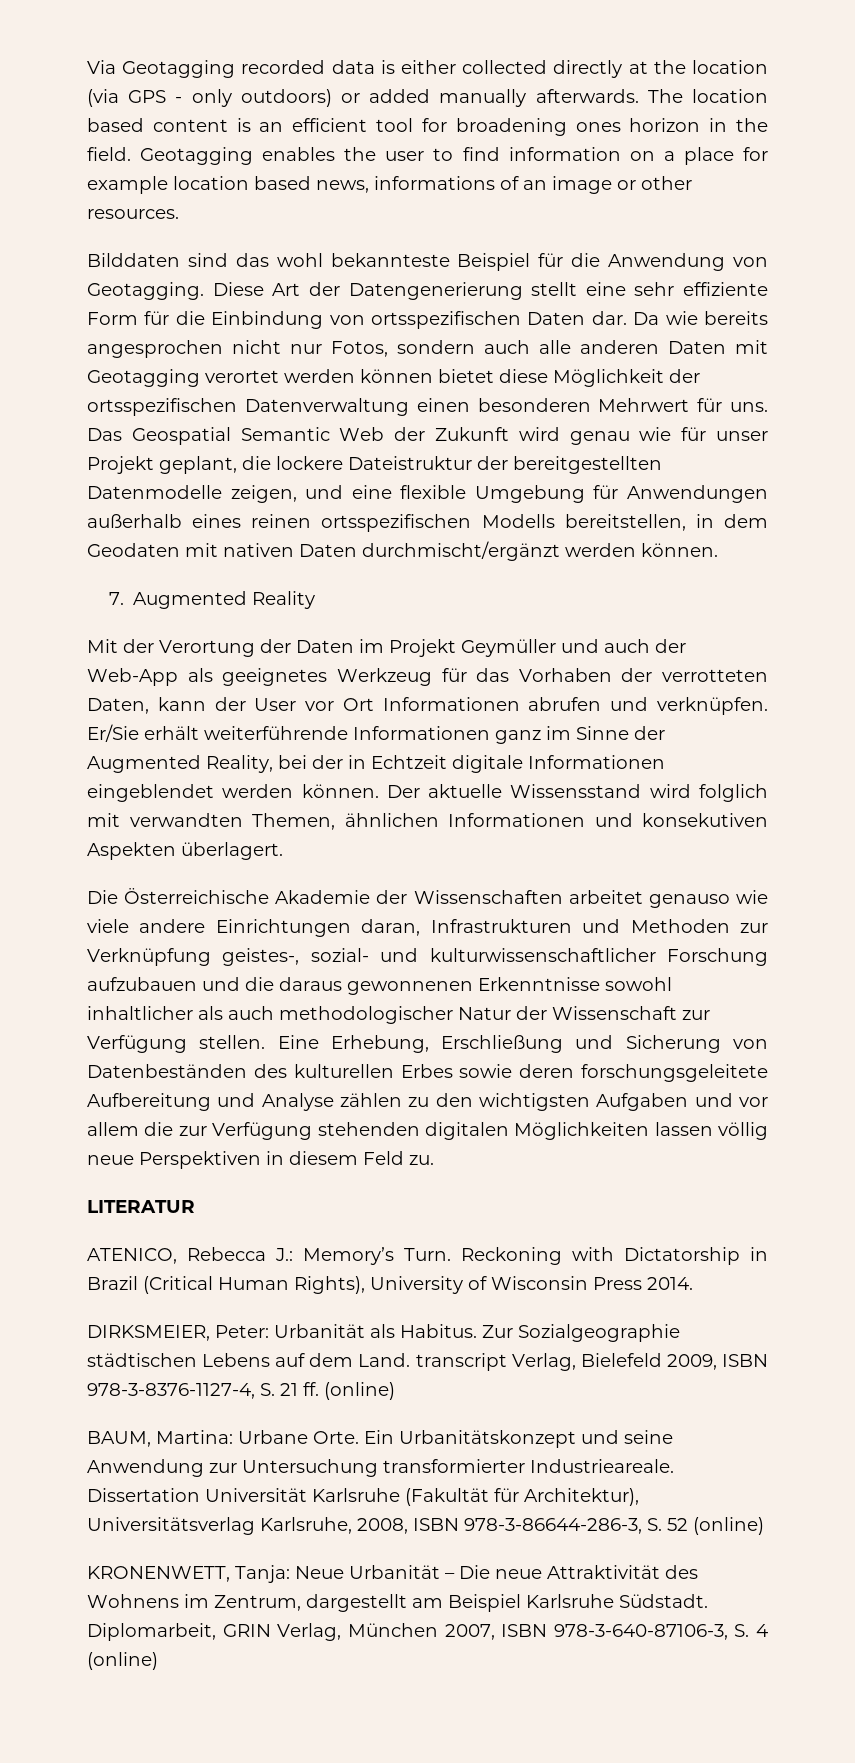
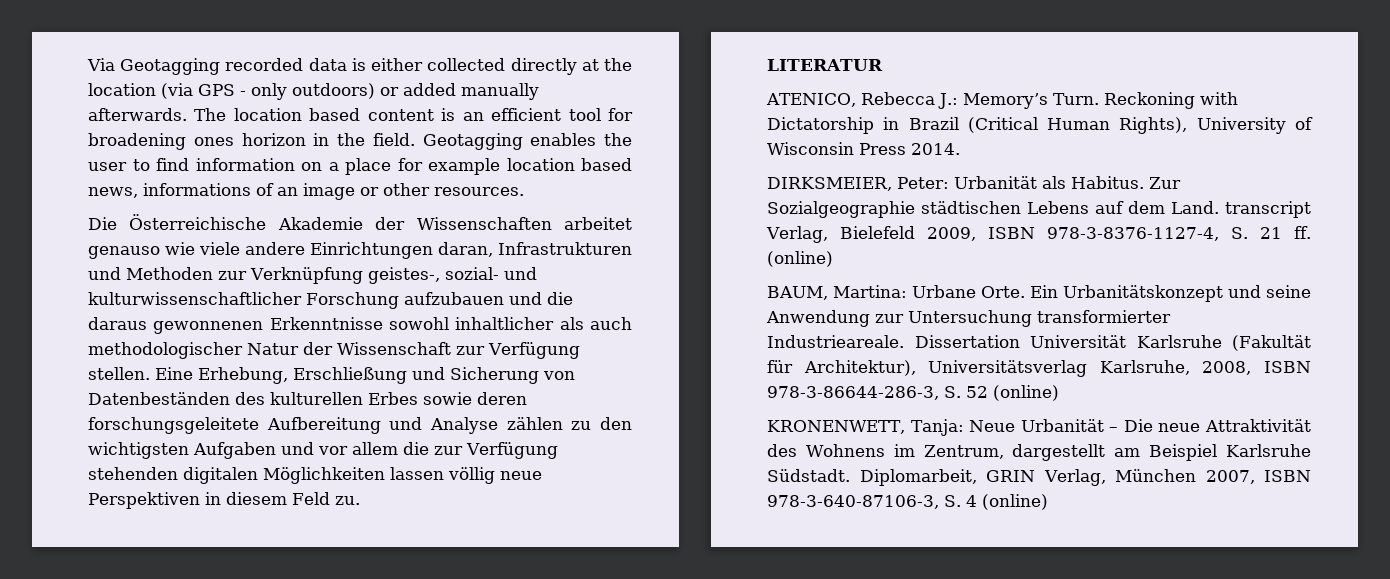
[87,253,769,271] [87,282,768,300] [87,311,768,329] [87,340,768,358] [87,369,700,387] [87,398,768,416] [87,427,768,445] [87,456,662,474] [87,485,768,503] [87,514,768,532] [87,541,718,561] [108,591,316,609] [87,639,686,657] [87,668,768,686] [87,697,768,715] [87,724,665,744] [87,755,665,773] [87,784,768,802] [87,813,768,830] [87,842,283,860] // Bilddaten sind das wohl bekannteste Beispiel für die Anwendung von Geotagging. Diese Art der Datengenerierung stellt eine sehr effiziente Form für die Einbindung von ortsspezifischen Daten dar. Da wie bereits angesprochen nicht nur Fotos, sondern auch alle anderen Daten mit Geotagging verortet werden können bietet diese Möglichkeit der ortsspezifischen Datenverwaltung einen besonderen Mehrwert für uns. Das Geospatial Semantic Web der Zukunft wird genau wie für unser Projekt geplant, die lockere Dateistruktur der bereitgestellten Datenmodelle zeigen, und eine flexible Umgebung für Anwendungen außerhalb eines reinen ortsspezifischen Modells bereitstellen, in dem Geodaten mit nativen Daten durchmischt/ergänzt werden können. // 7. Augmented Reality // Mit der Verortung der Daten im Projekt Geymüller und auch der Web-App als geeignetes Werkzeug für das Vorhaben der verrotteten Daten, kann der User vor Ort Informationen abrufen und verknüpfen. Er/Sie erhält weiterführende Informationen ganz im Sinne der Augmented Reality, bei der in Echtzeit digitale Informationen eingeblendet werden können. Der aktuelle Wissensstand wird folglich mit verwandten Themen, ähnlichen Informationen und konsekutiven Aspekten überlagert. -> (524, 191) none

